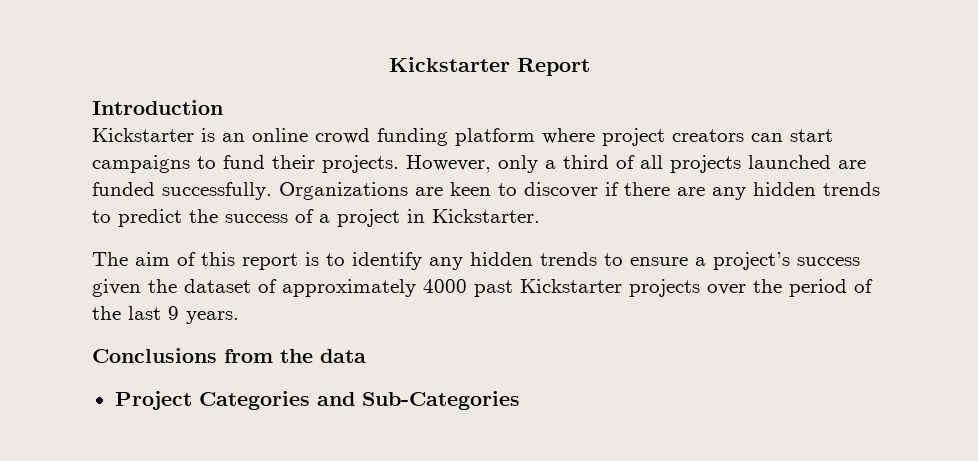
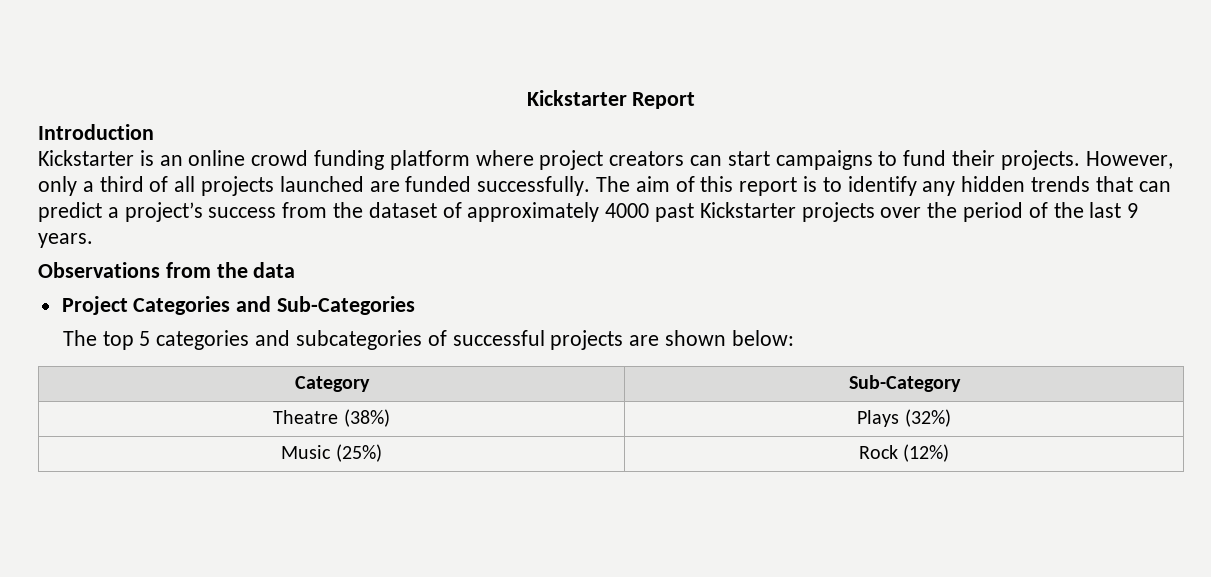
[279,182,880,200] [92,209,540,227] Organizations are keen to discover if there are any hidden trends to predict the success of a project in Kickstarter. // -> (591, 186) none
[604,253,688,266] to ensure -> [1095,176,1171,192] [38,202,102,222] that can predict
[92,279,141,297] given -> [282,202,328,218] from
[92,348,217,363] Conclusions -> [38,262,160,278] Observations
(520, 400) none -> [62,330,794,350] [294,376,370,392] [848,375,961,392] [273,409,390,427] [857,409,951,427] [281,444,382,462] [858,444,950,462] // The top 5 categories and subcategories of successful projects are shown below: // Category | Sub-Category // Theatre (38%) | Plays (32%) // Music (25%) | Rock (12%)

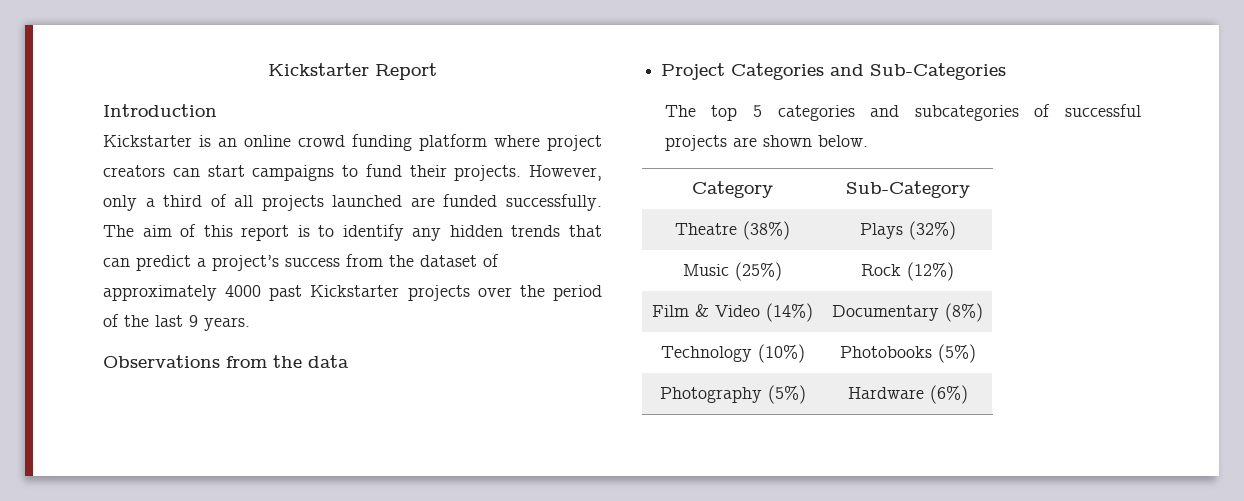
[731,330,794,346] below: -> [817,135,868,147] below.
(950, 453) none -> [652,303,813,322] [832,303,983,322] [660,344,805,363] [839,344,976,363] [659,385,806,404] [847,385,968,404] // Film & Video (14%) | Documentary (8%) // Technology (10%) | Photobooks (5%) // Photography (5%) | Hardware (6%)

